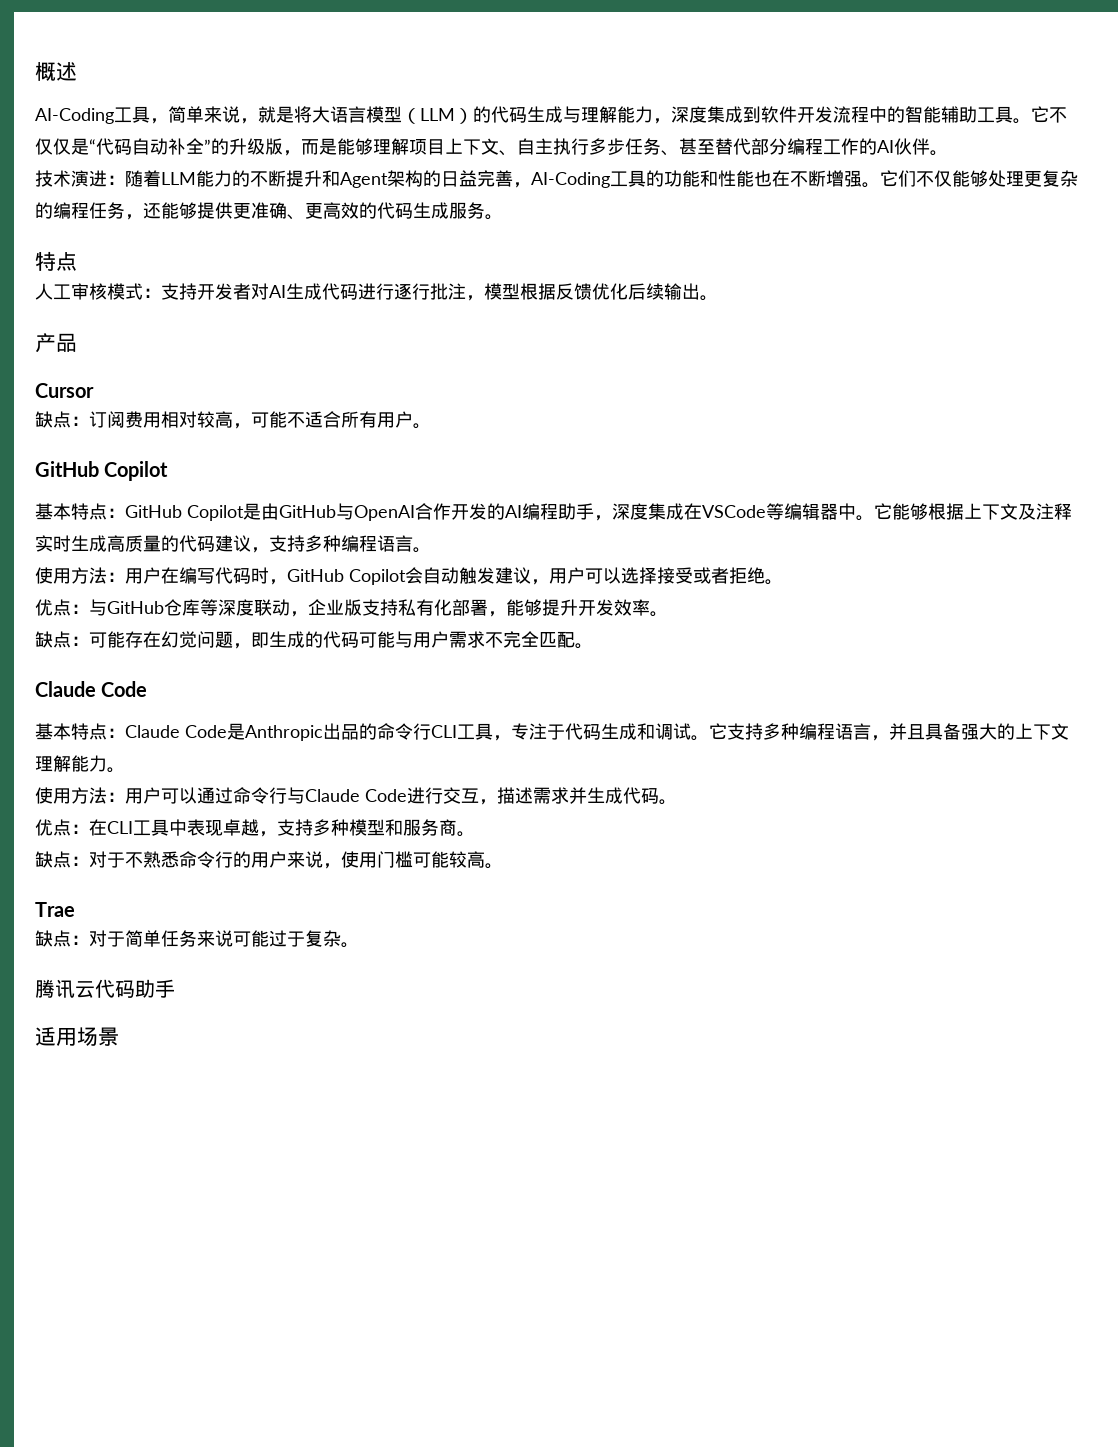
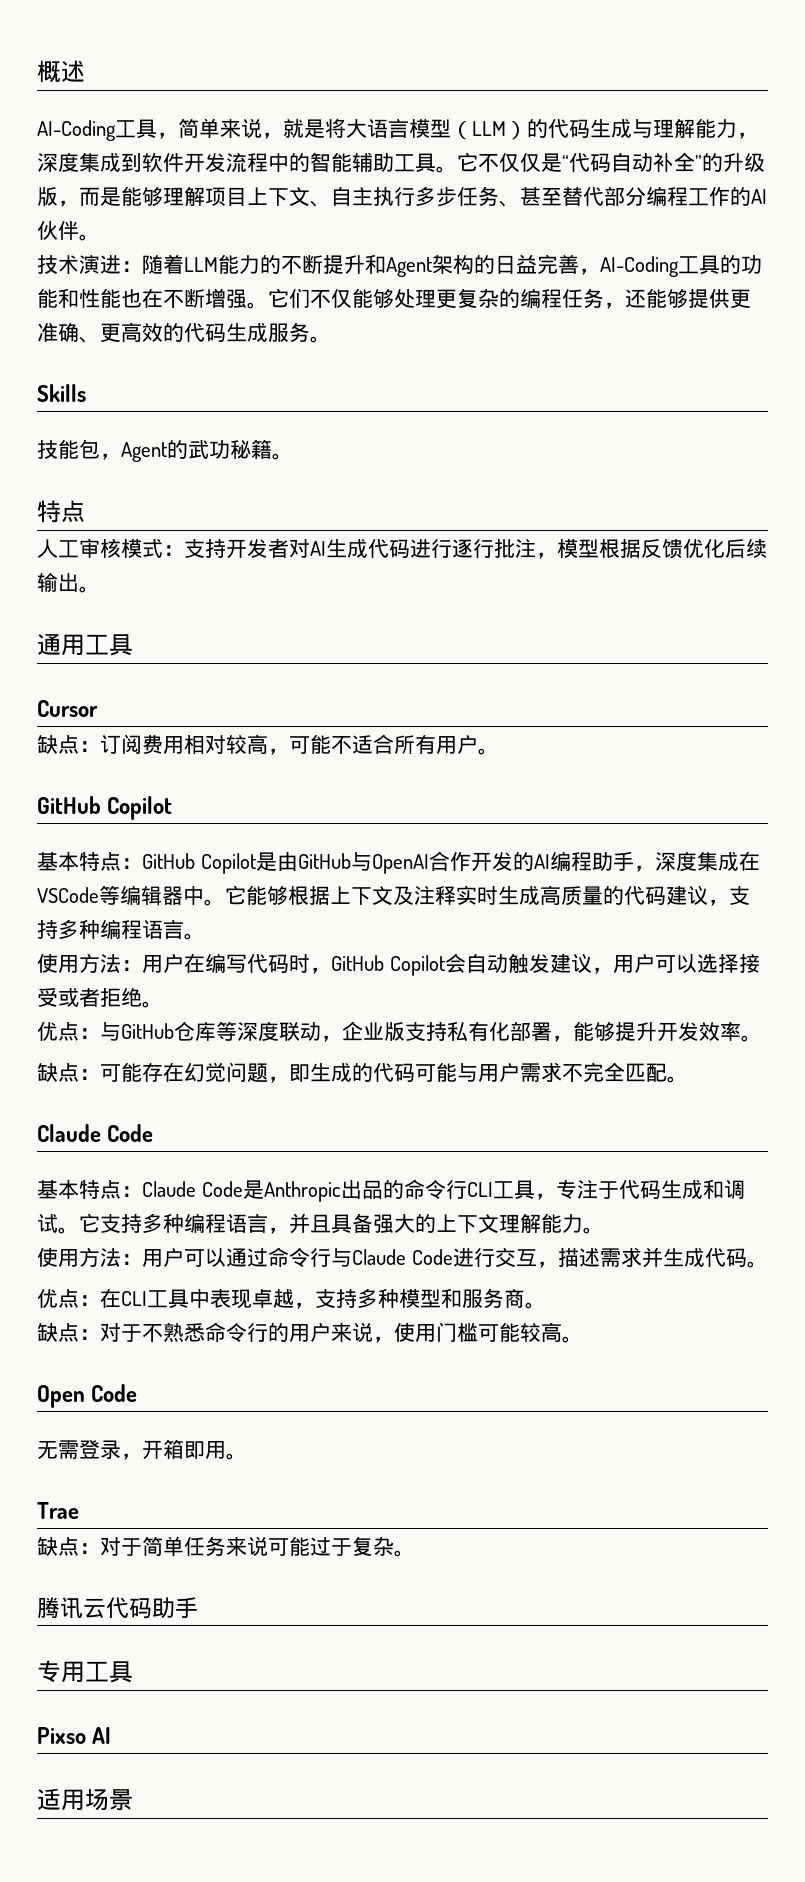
(503, 217) none -> [37,384,86,402] [37,439,293,462] // Skills // 技能包，Agent的武功秘籍。
[35,333,77,353] 产品 -> [37,634,133,656] 通用工具
(503, 866) none -> [37,1384,138,1408] [37,1439,247,1460] // Open Code // 无需登录，开箱即用。
(175, 988) none -> [37,1660,133,1683] [37,1727,112,1744] // 专用工具 // Pixso AI

